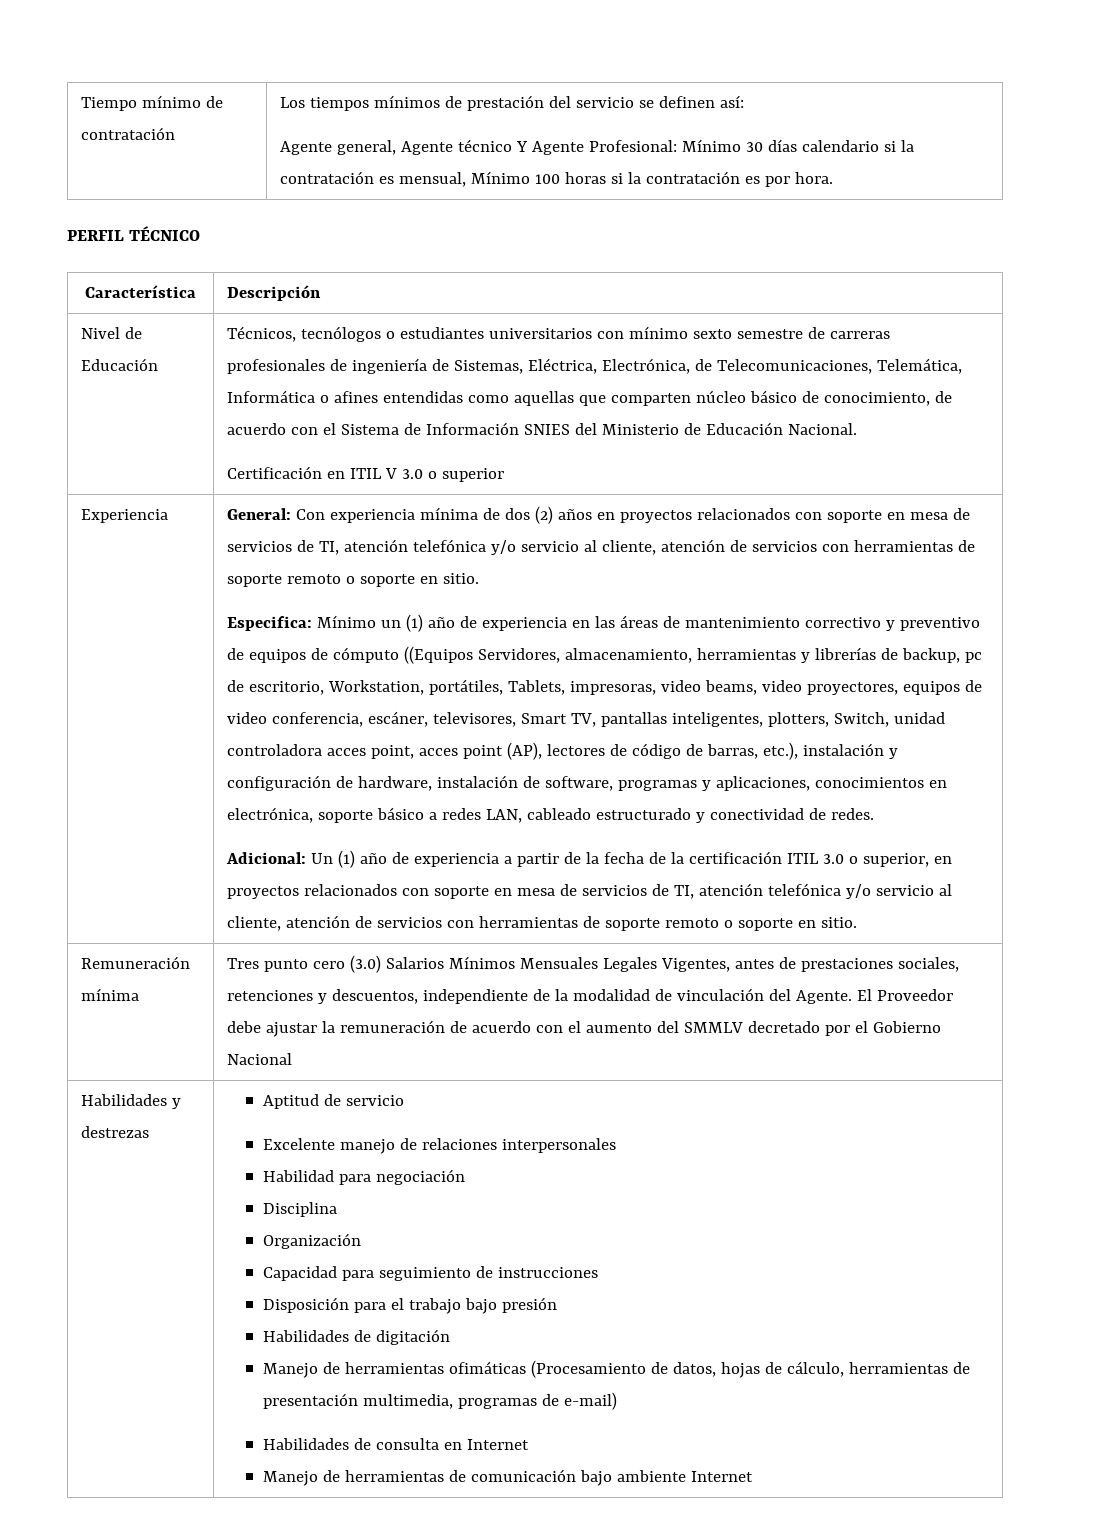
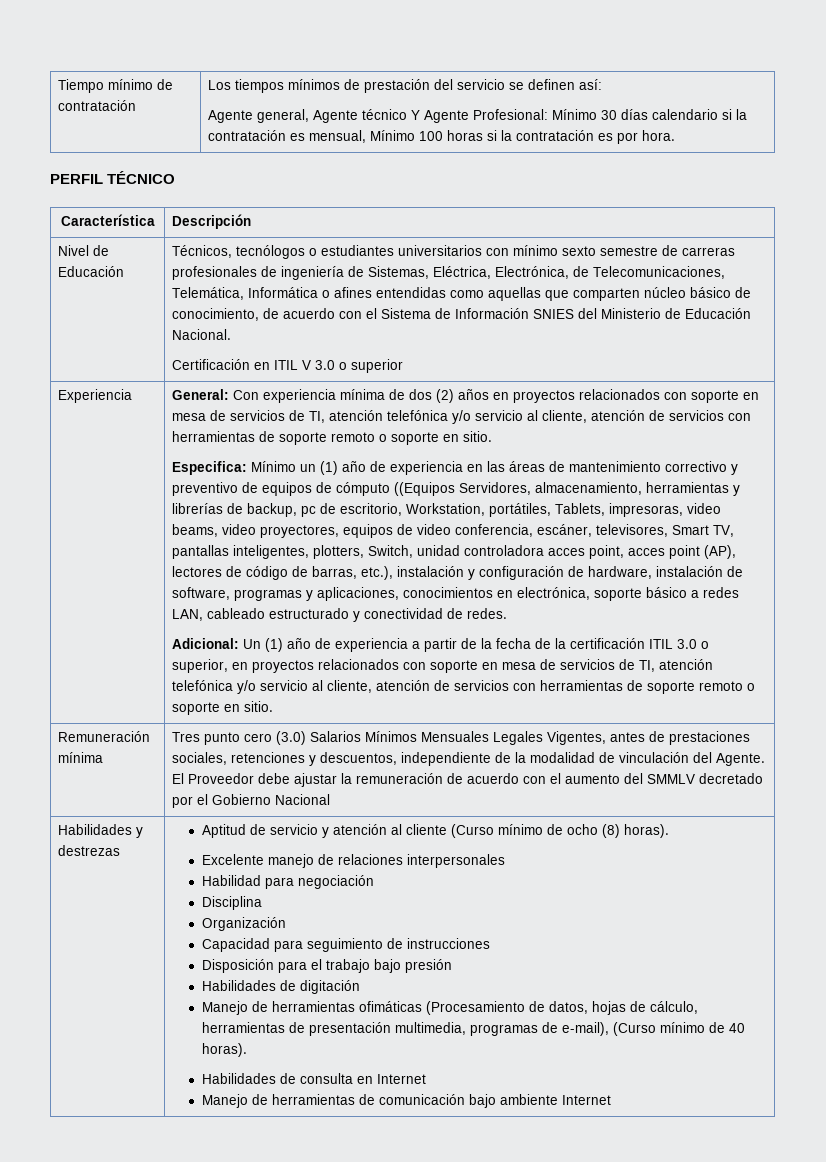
(404, 1100) none -> [321,824,669,838] y atención al cliente (Curso mínimo de ocho (8) horas).
[563,1392,617,1410] e-mail) -> [561,1022,745,1036] [201,1043,247,1057] e-mail), (Curso mínimo de 40 horas).

